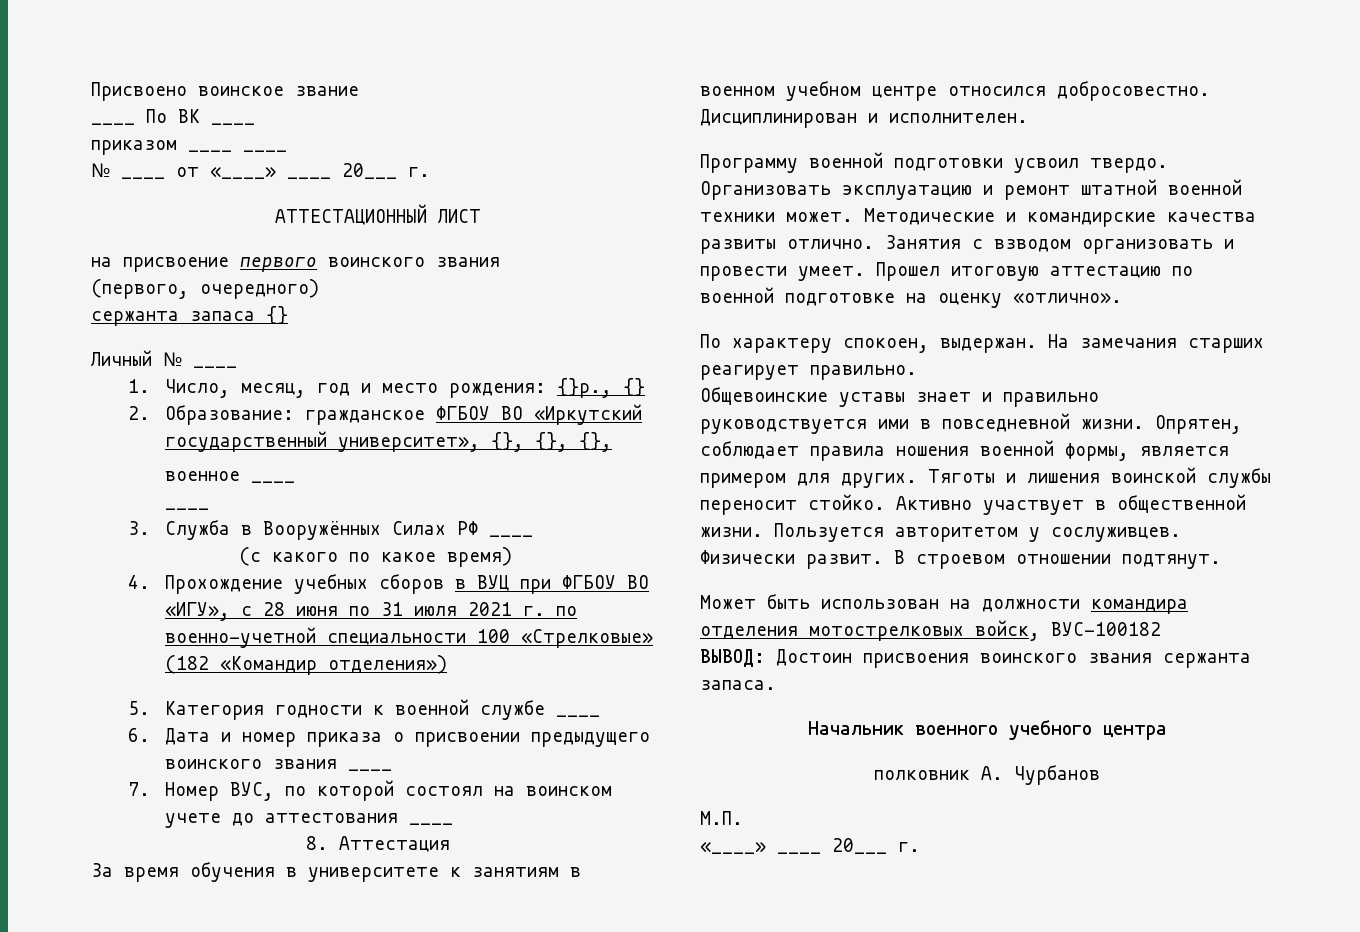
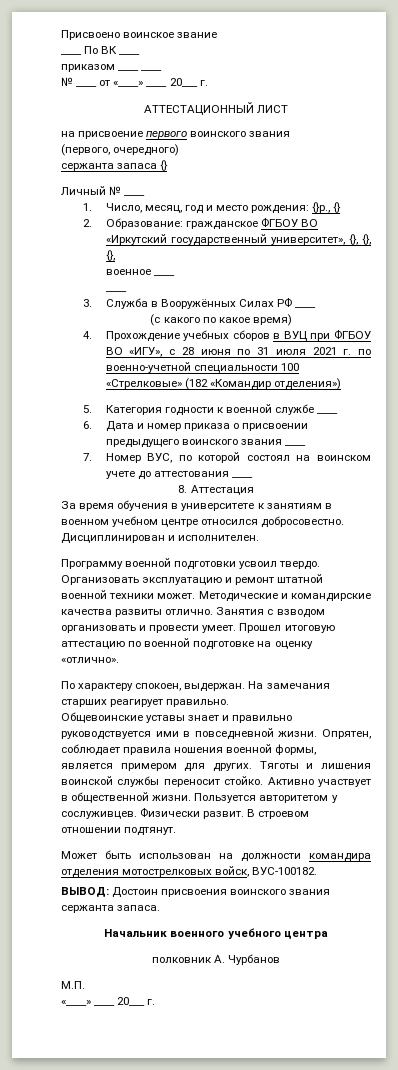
[1051,622,1161,636] ВУС-100182 -> [252,867,318,875] ВУС-100182.

